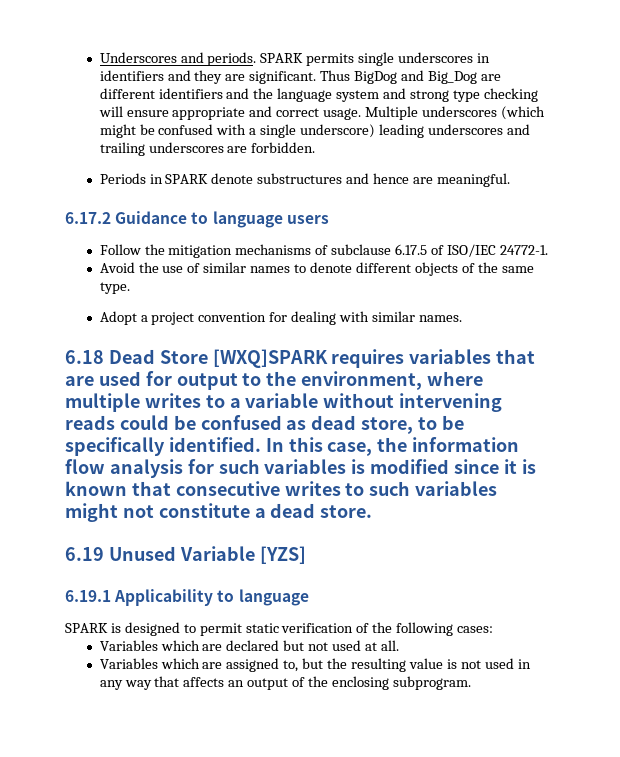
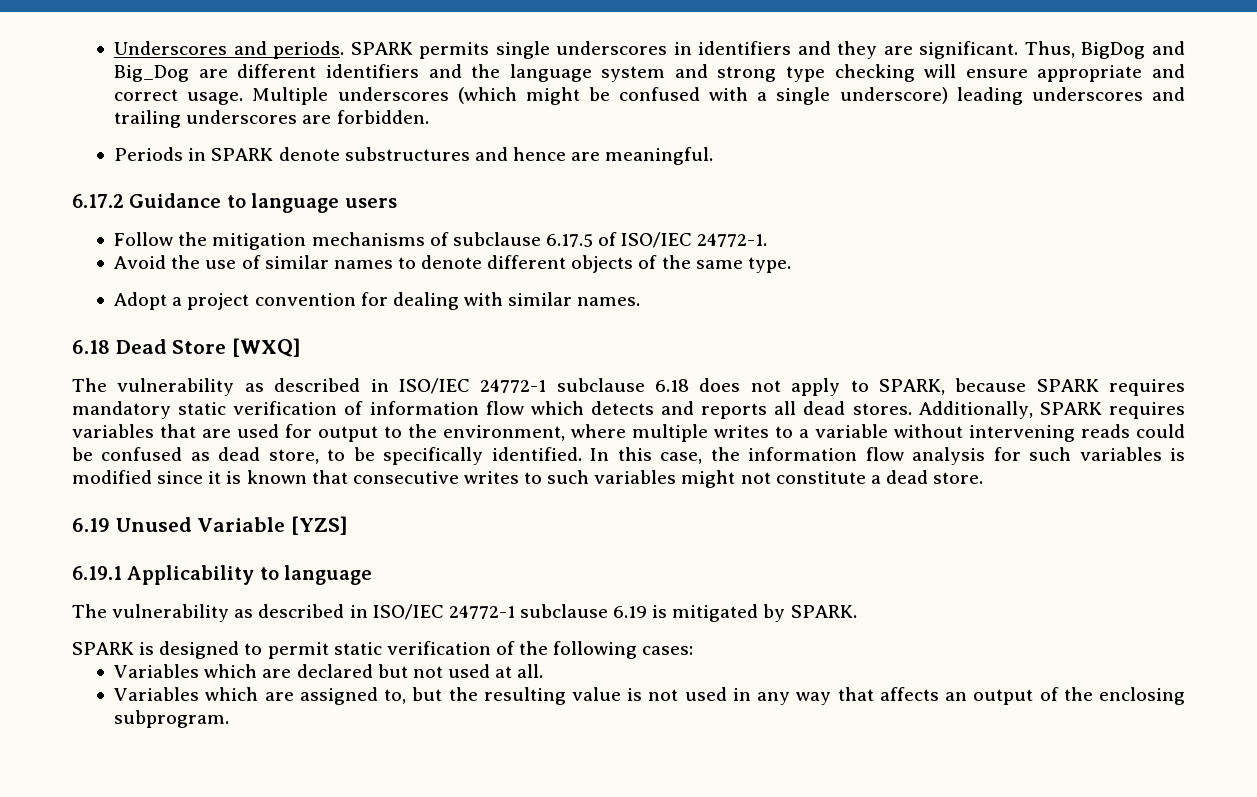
[320,70,351,81] Thus -> [1024,41,1075,58] Thus,
[212,349,328,368] [WXQ]SPARK -> [232,338,302,357] [72,378,1185,396] [72,401,1102,419] [WXQ] // The vulnerability as described in ISO/IEC 24772-1 subclause 6.18 does not apply to SPARK, because SPARK requires mandatory static verification of information flow which detects and reports all dead stores. Additionally, SPARK
(309, 597) none -> [72,604,857,622] // The vulnerability as described in ISO/IEC 24772-1 subclause 6.19 is mitigated by SPARK.

